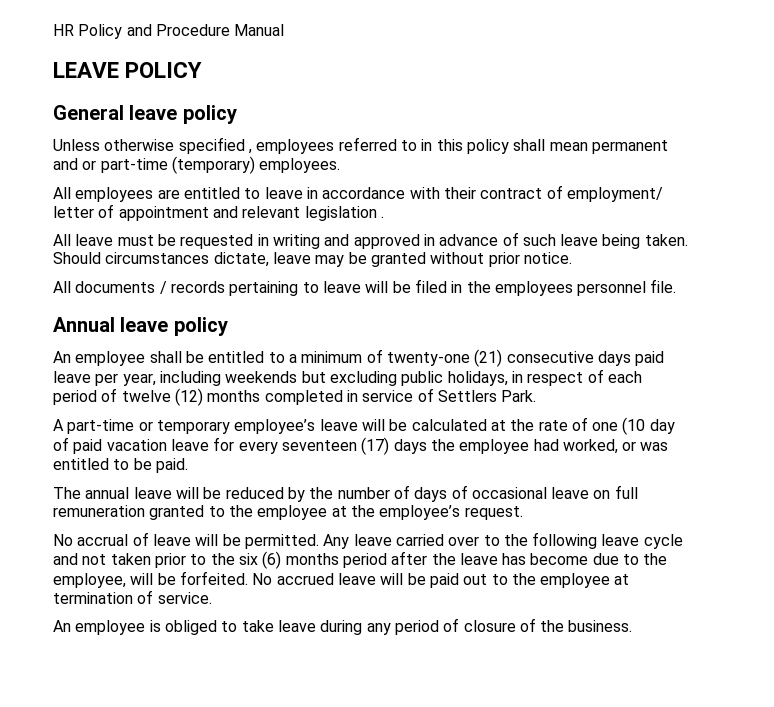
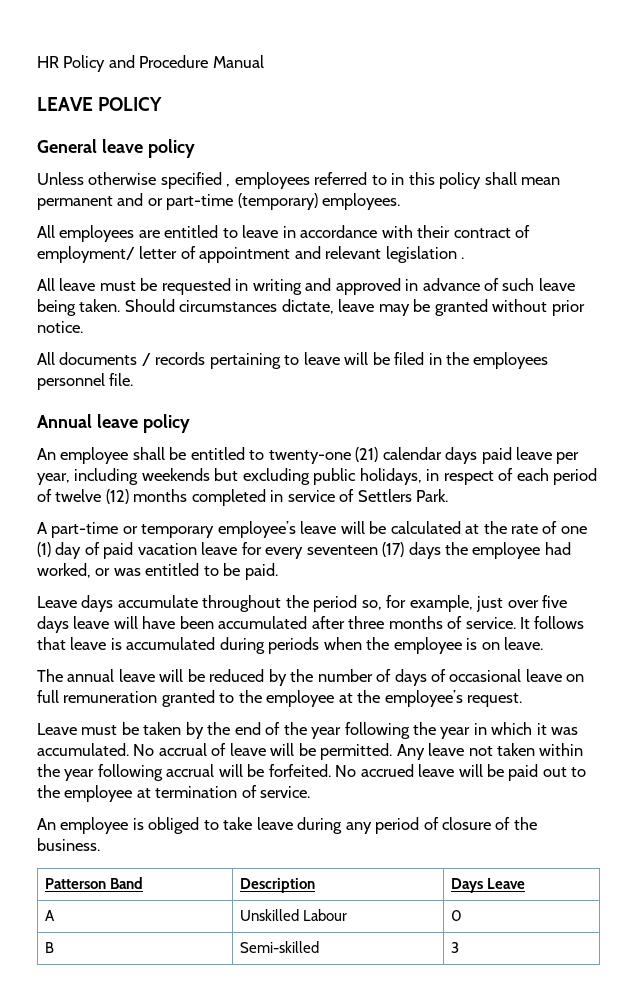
[288,349,383,363] a minimum of -> (265, 455) none
[506,351,594,363] consecutive -> [382,447,442,460] calendar
[622,417,646,435] (10 -> [37,542,51,557] (1)
(188, 465) none -> [37,595,568,612] [37,616,585,633] [37,637,544,654] // Leave days accumulate throughout the period so, for example, just over five days leave will have been accumulated after three months of service. It follows that leave is accumulated during periods when the employee is on leave.
(523, 513) none -> [37,722,579,739] [37,743,129,756] Leave must be taken by the end of the year following the year in which it was accumulated.
[395,532,683,549] [53,551,668,569] [53,573,126,588] carried over to the following leave cycle and not taken prior to the six (6) months period after the leave has become due to the employee, -> [468,743,584,756] [37,764,215,781] not taken within the year following accrual
(633, 626) none -> [44,877,143,889] [239,878,315,893] [450,878,525,893] [44,910,55,921] [239,909,347,921] [450,910,462,921] [44,942,54,953] [239,941,319,953] [450,942,459,953] // Patterson Band | Description | Days Leave // A | Unskilled Labour | 0 // B | Semi-skilled | 3

